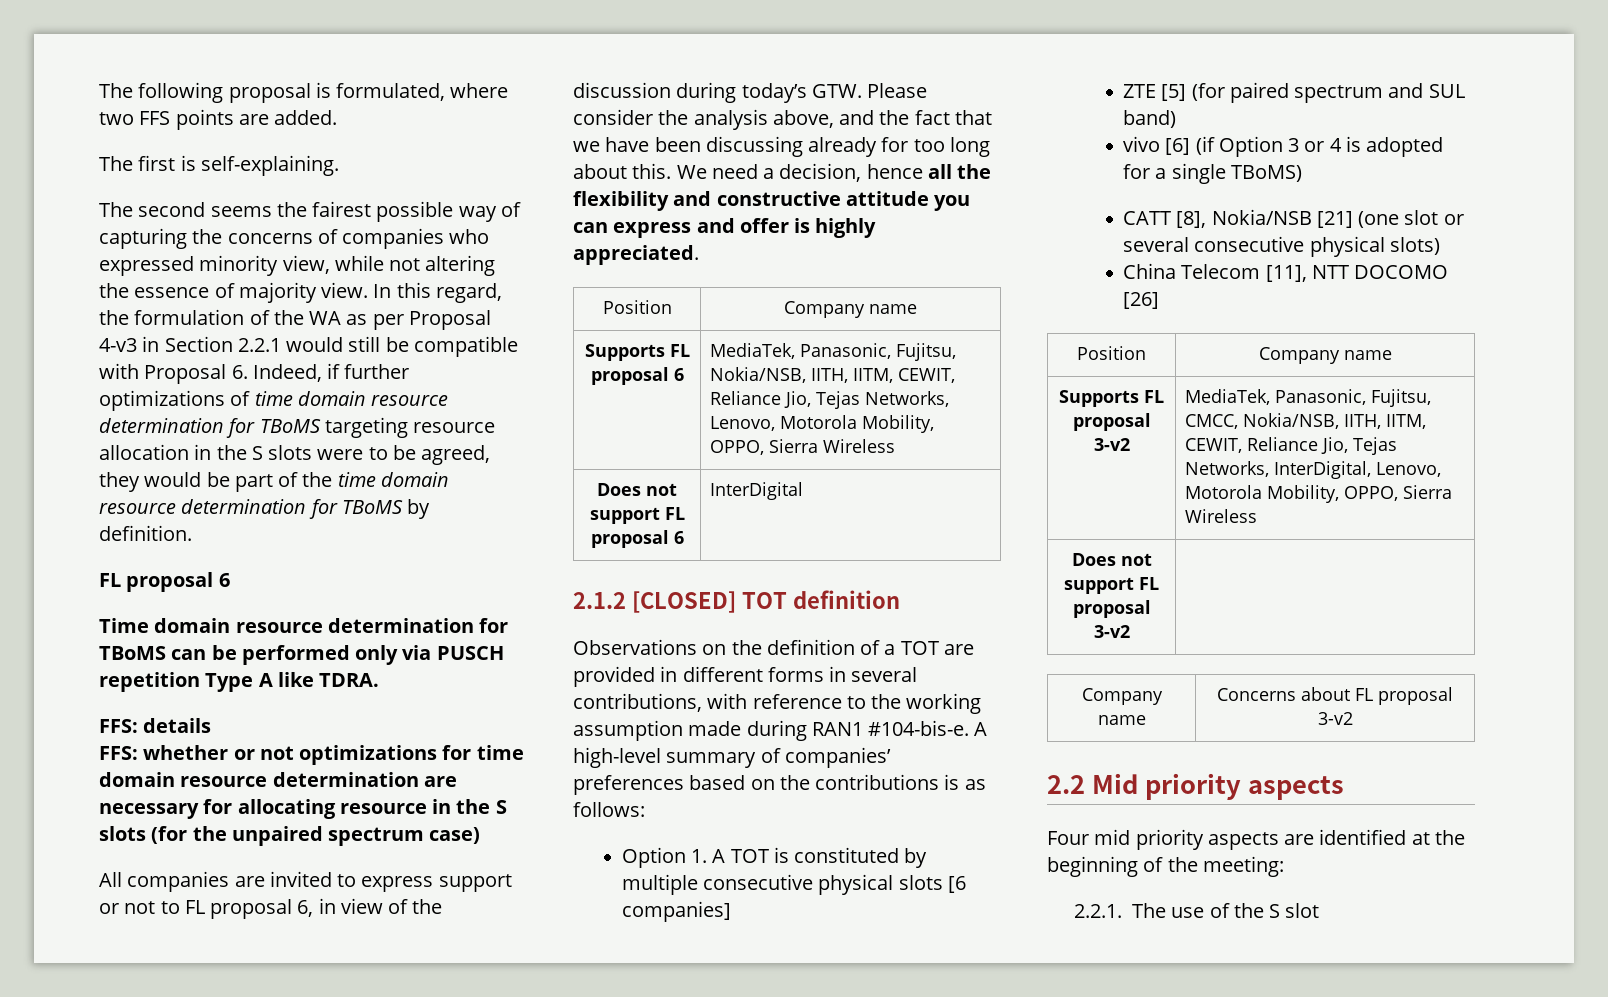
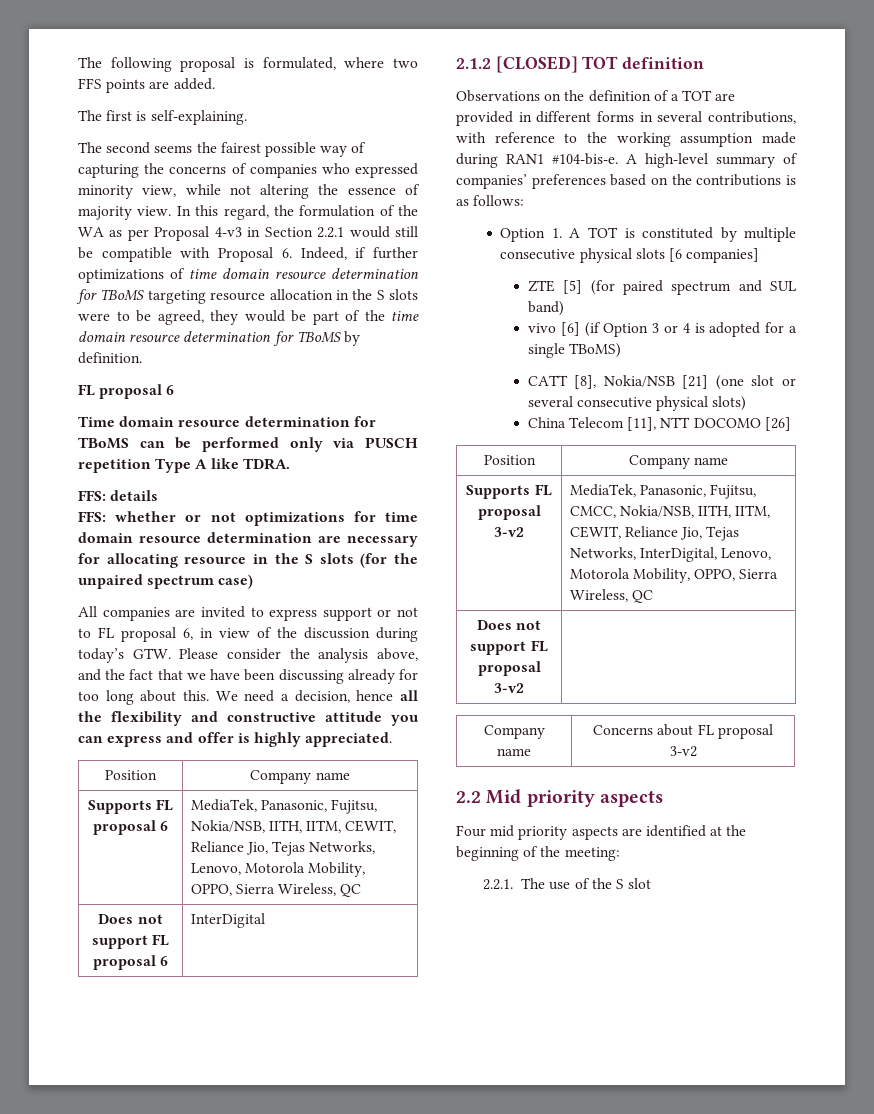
[823,439,896,453] Wireless -> [278,883,362,897] Wireless, QC
[1185,509,1258,523] Wireless -> [569,589,653,603] Wireless, QC

